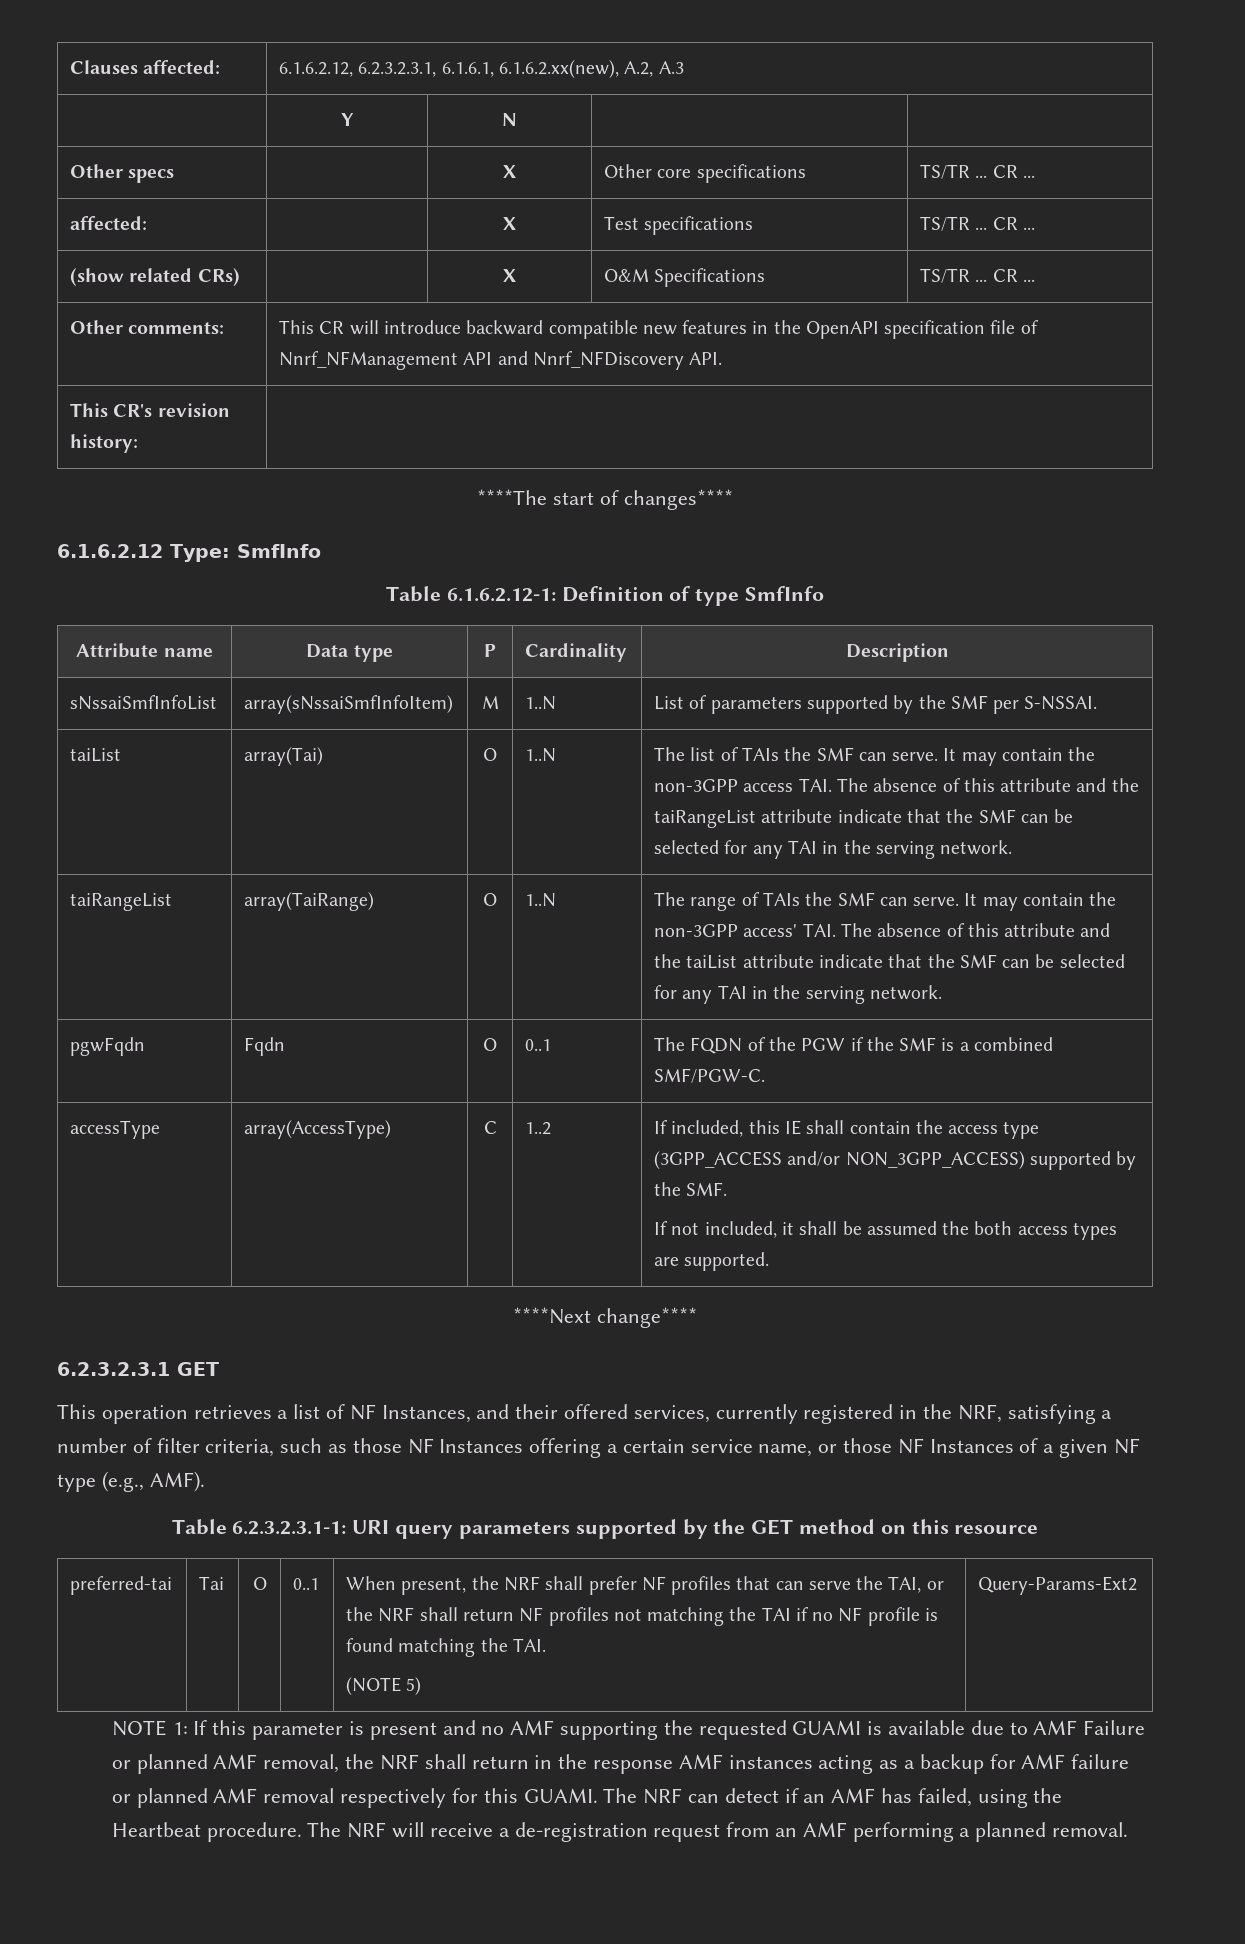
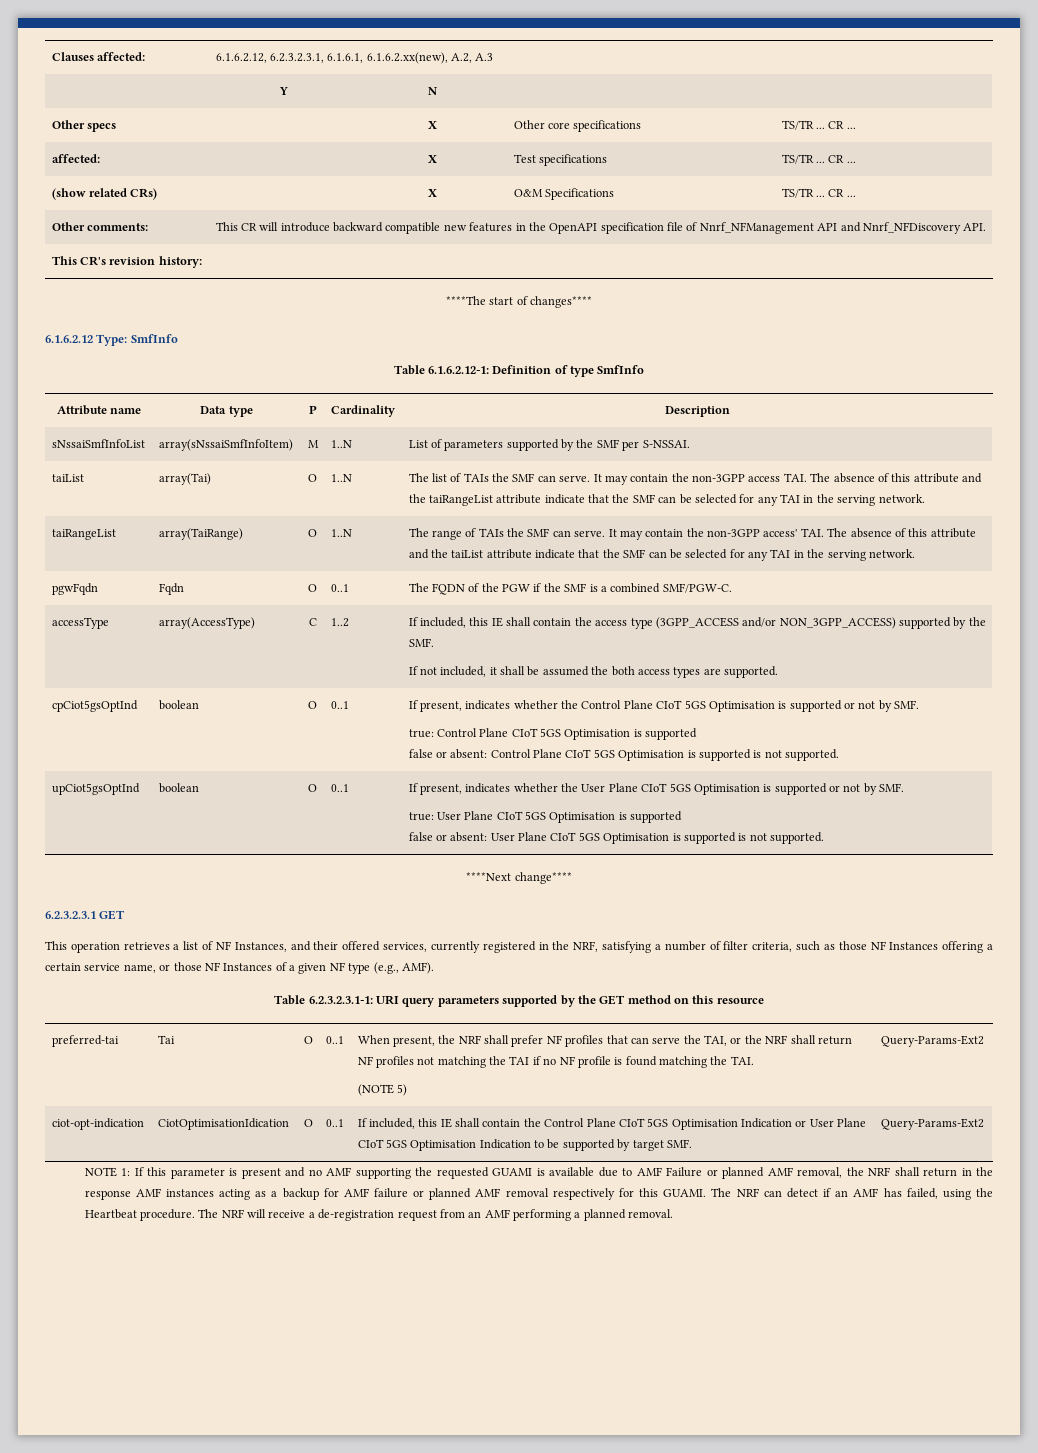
(770, 1261) none -> [51,700,138,712] [158,700,199,710] [308,701,317,709] [330,701,349,709] [408,700,920,712] [408,728,698,740] [408,749,840,761] [51,783,140,795] [158,783,199,793] [308,784,317,792] [330,784,349,792] [408,783,905,795] [408,811,683,823] [408,832,825,844] // cpCiot5gsOptInd | boolean | O | 0..1 | If present, indicates whether the Control Plane CIoT 5GS Optimisation is supported or not by SMF. // true: Control Plane CIoT 5GS Optimisation is supported // false or absent: Control Plane CIoT 5GS Optimisation is supported is not supported. // upCiot5gsOptInd | boolean | O | 0..1 | If present, indicates whether the User Plane CIoT 5GS Optimisation is supported or not by SMF. // true: User Plane CIoT 5GS Optimisation is supported // false or absent: User Plane CIoT 5GS Optimisation is supported is not supported.
(1138, 1585) none -> [51,1118,144,1130] [157,1118,289,1130] [303,1119,313,1127] [325,1119,344,1127] [357,1118,867,1130] [357,1139,692,1151] [880,1118,984,1130] // ciot-opt-indication | CiotOptimisationIdication | O | 0..1 | If included, this IE shall contain the Control Plane CIoT 5GS Optimisation Indication or User Plane CIoT 5GS Optimisation Indication to be supported by target SMF. | Query-Params-Ext2

